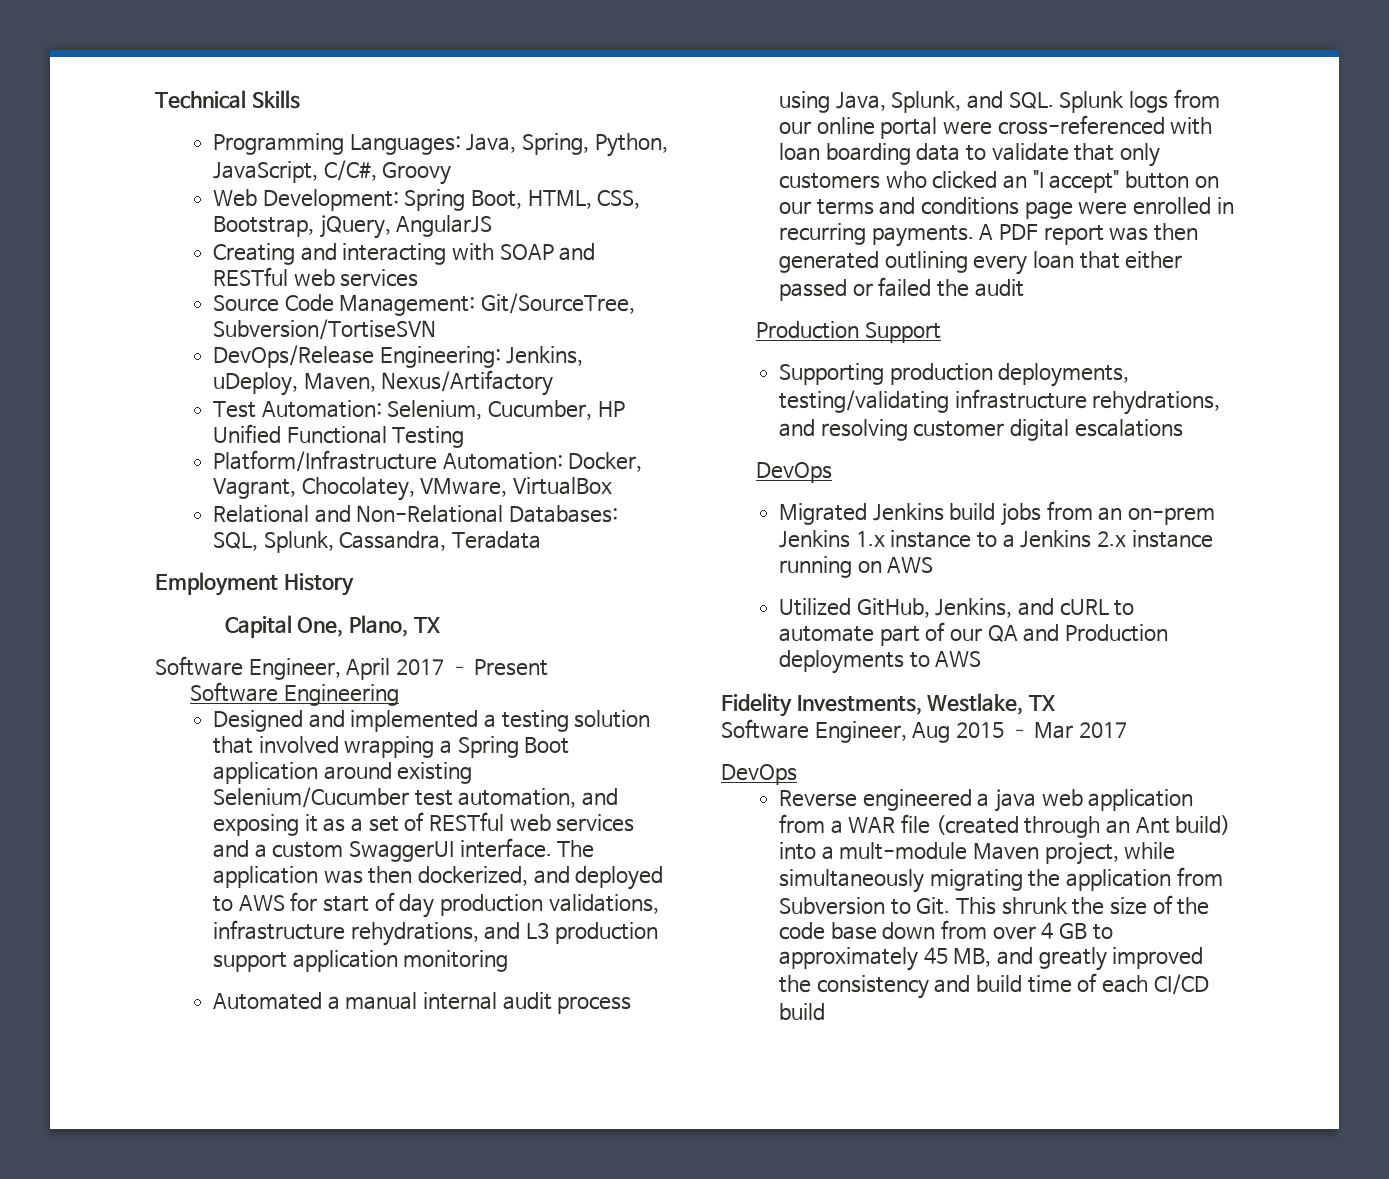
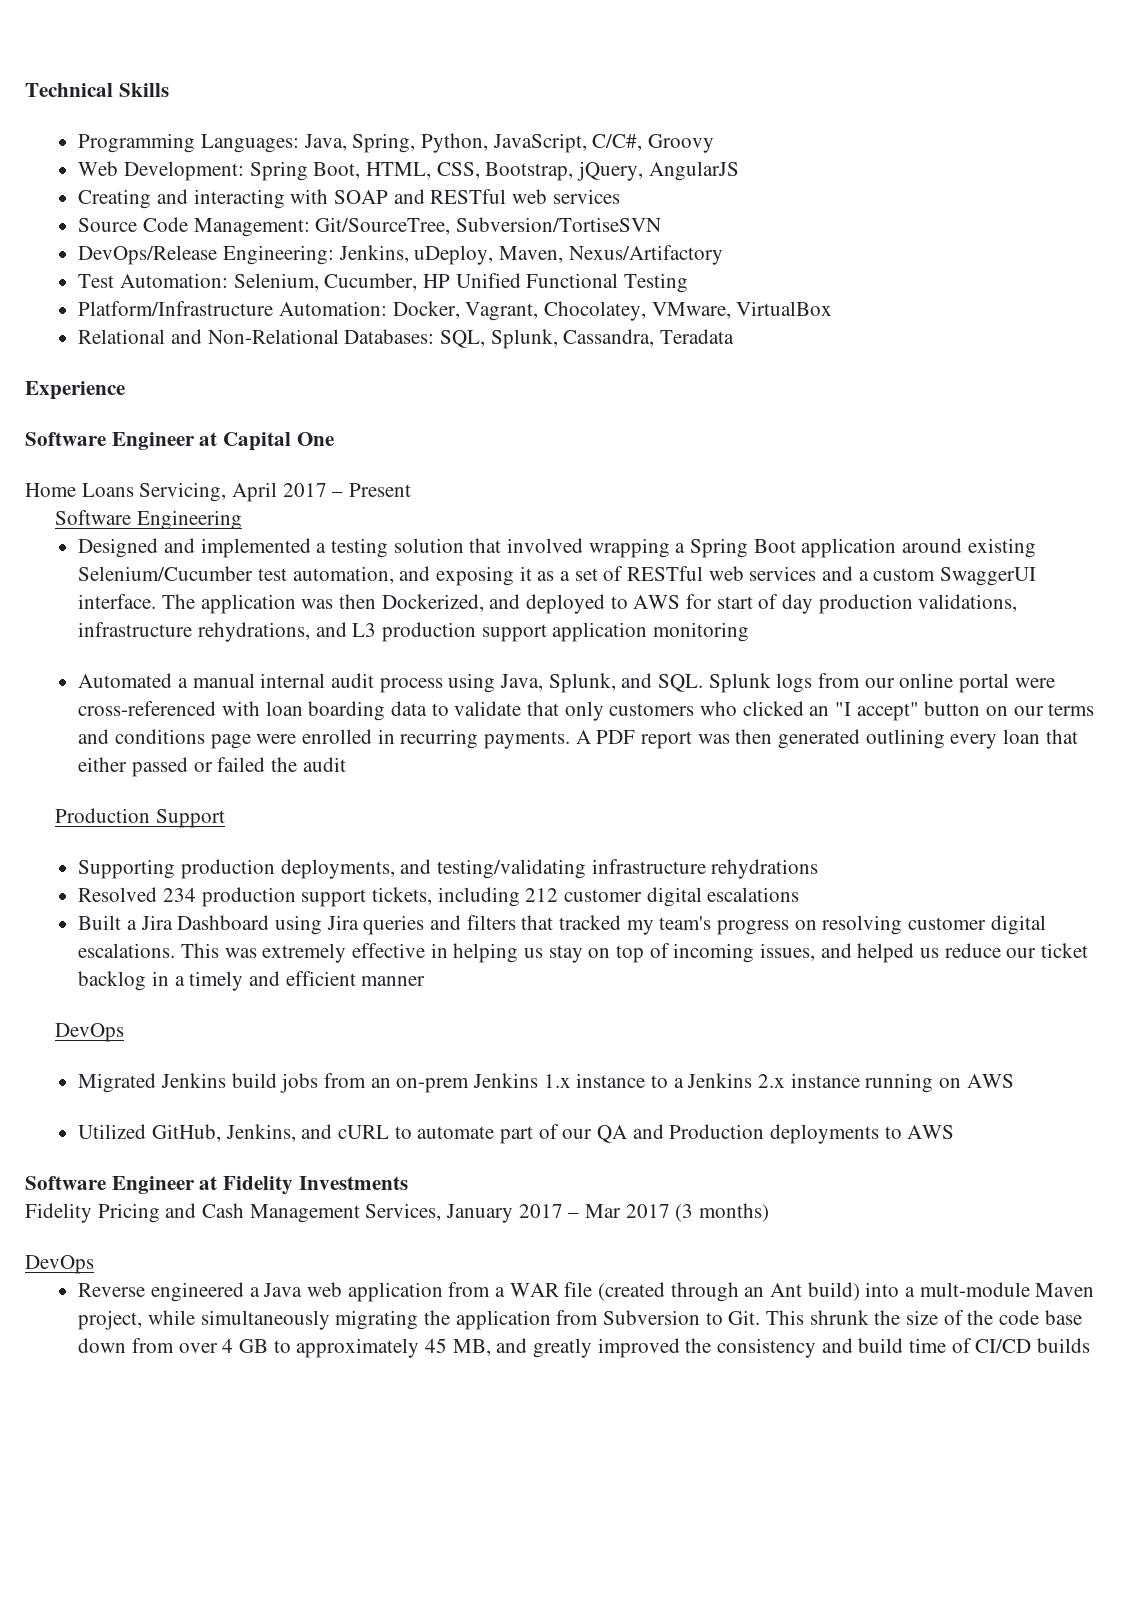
[155,572,354,596] [224,615,440,638] [155,656,341,680] Employment History // Capital One, Plano, TX // Software Engineer, -> [25,381,125,400] [25,432,334,451] [25,482,227,502] Experience // Software Engineer at Capital One // Home Loans Servicing,
[417,866,528,886] dockerized, -> [381,594,484,612] Dockerized,
(1130, 375) none -> [400,859,432,874] and
[1092,391,1221,415] [778,419,1183,441] rehydrations, and resolving customer digital escalations -> [711,859,819,879] [78,887,800,907] [78,915,1046,935] [78,943,1088,963] [78,971,426,991] rehydrations // Resolved 234 production support tickets, including 212 customer digital escalations // Built a Jira Dashboard using Jira queries and filters that tracked my team's progress on resolving customer digital escalations. This was extremely effective in helping us stay on top of incoming issues, and helped us reduce our ticket backlog in a timely and efficient manner
[721,693,1055,717] [721,719,1004,743] Fidelity Investments, Westlake, TX // Software Engineer, Aug 2015 -> [25,1176,408,1195] [25,1203,563,1223] Software Engineer at Fidelity Investments // Fidelity Pricing and Cash Management Services, January 2017
(1128, 730) none -> [675,1203,770,1222] (3 months)
[994,789,1036,812] java -> [263,1283,303,1297] Java
[1101,974,1209,995] [778,1003,825,1020] each CI/CD build -> [975,1338,1090,1353] CI/CD builds

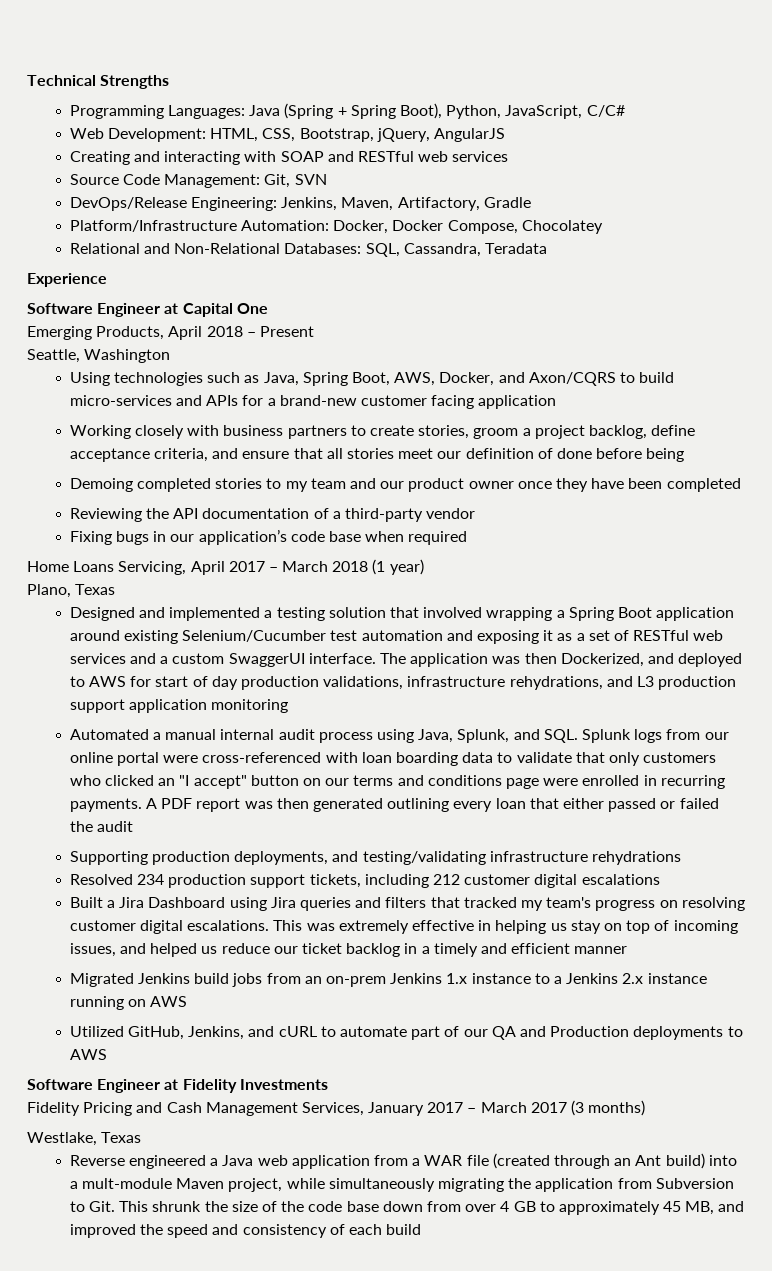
[118,83,169,97] Skills -> [100,75,170,89] Strengths
[303,133,714,153] Java, Spring, Python, JavaScript, C/C#, Groovy -> [249,103,625,119] Java (Spring + Spring Boot), Python, JavaScript, C/C#
[249,161,361,181] Spring Boot, -> (207, 135) none
[315,217,661,235] Git/SourceTree, Subversion/TortiseSVN -> [264,174,327,188] Git, SVN
[414,245,723,265] [78,273,688,293] uDeploy, Maven, Nexus/Artifactory // Test Automation: Selenium, Cucumber, HP Unified Functional Testing -> [341,197,531,211] Maven, Artifactory, Gradle
[465,301,833,321] Vagrant, Chocolatey, VMware, VirtualBox -> [392,220,603,234] Docker Compose, Chocolatey
[490,329,558,349] Splunk, -> (400, 250) none
(334, 439) none -> [27,326,314,340] [27,349,171,363] [69,372,675,386] [69,395,557,409] [69,425,696,439] [69,448,685,462] [69,478,741,492] [69,508,476,522] [69,529,468,545] // Emerging Products, April 2018 – Present // Seattle, Washington // Using technologies such as Java, Spring Boot, AWS, Docker, and Axon/CQRS to build micro-services and APIs for a brand-new customer facing application // Working closely with business partners to create stories, groom a project backlog, define acceptance criteria, and ensure that all stories meet our definition of done before being // Demoing completed stories to my team and our product owner once they have been completed // Reviewing the API documentation of a third-party vendor // Fixing bugs in our application’s code base when required
[349,483,412,497] [55,510,242,530] Present // Software Engineering -> [282,559,424,575] [27,584,116,598] March 2018 (1 year) // Plano, Texas
[292,566,394,584] automation, -> [361,630,443,641] automation
[55,808,225,828] // Production Support -> (134, 826) none
[55,1023,125,1042] // DevOps -> (628, 950) none
[585,1204,622,1218] Mar -> [480,1102,527,1113] March
[25,1255,94,1274] DevOps -> [27,1132,142,1146] Westlake, Texas
[532,1338,592,1358] greatly -> (745, 1206) none
[716,1338,1090,1358] consistency and build time of CI/CD builds -> [167,1224,422,1238] speed and consistency of each build

